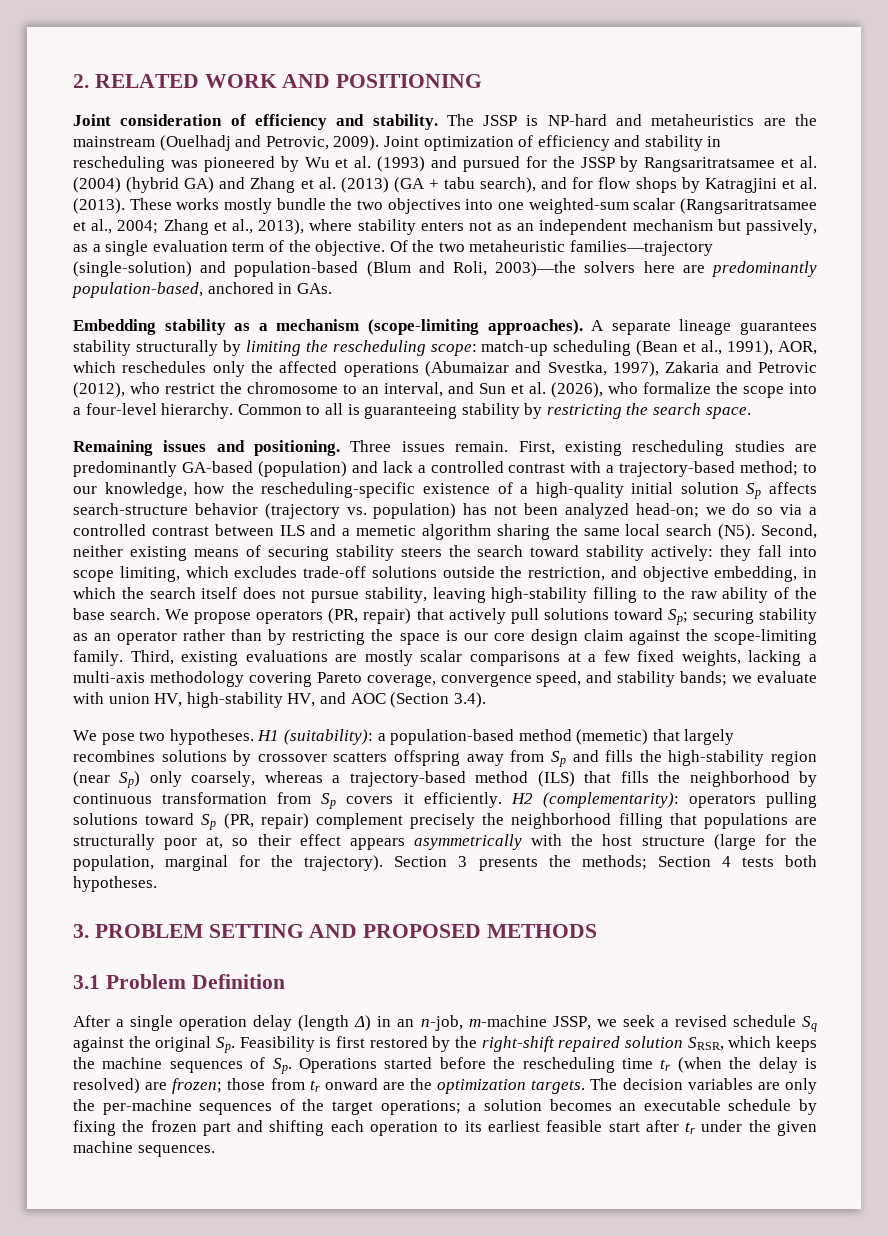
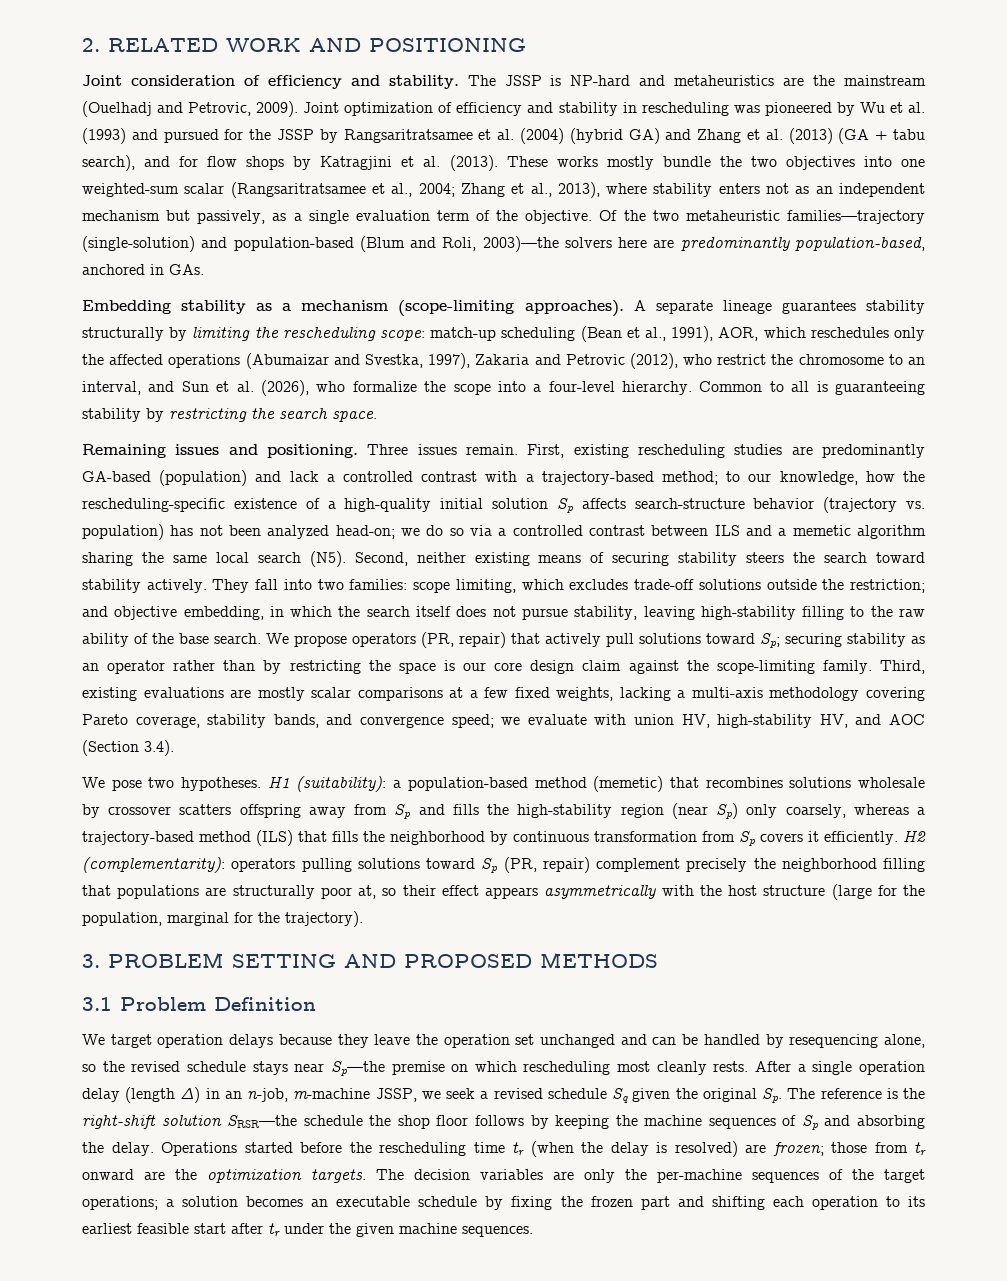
[651,545,818,561] actively: they fall into -> [146,579,408,593] actively. They fall into two families:
[528,567,605,581] restriction, -> [850,579,926,593] restriction;
[440,671,728,687] convergence speed, and stability bands; -> [207,714,494,728] stability bands, and convergence speed;
[684,729,735,745] largely -> (699, 782) none
(227, 756) none -> [858,777,926,788] wholesale
[394,855,818,871] [73,876,157,892] Section 3 presents the methods; Section 4 tests both hypotheses. -> (363, 919) none
(285, 981) none -> [82,1034,926,1048] [82,1061,749,1076] We target operation delays because they leave the operation set unchanged and can be handled by resequencing alone, so the revised schedule stays near Sp—the premise on which rescheduling most cleanly rests.
[73,1037,124,1052] against -> [632,1088,671,1102] given
[239,1036,817,1052] [73,1057,292,1074] Feasibility is first restored by the right-shift repaired solution SRSR, which keeps the machine sequences of Sp. -> [787,1088,925,1099] [82,1115,925,1130] [82,1142,154,1156] The reference is the right-shift solution SRSR—the schedule the shop floor follows by keeping the machine sequences of Sp and absorbing the delay.

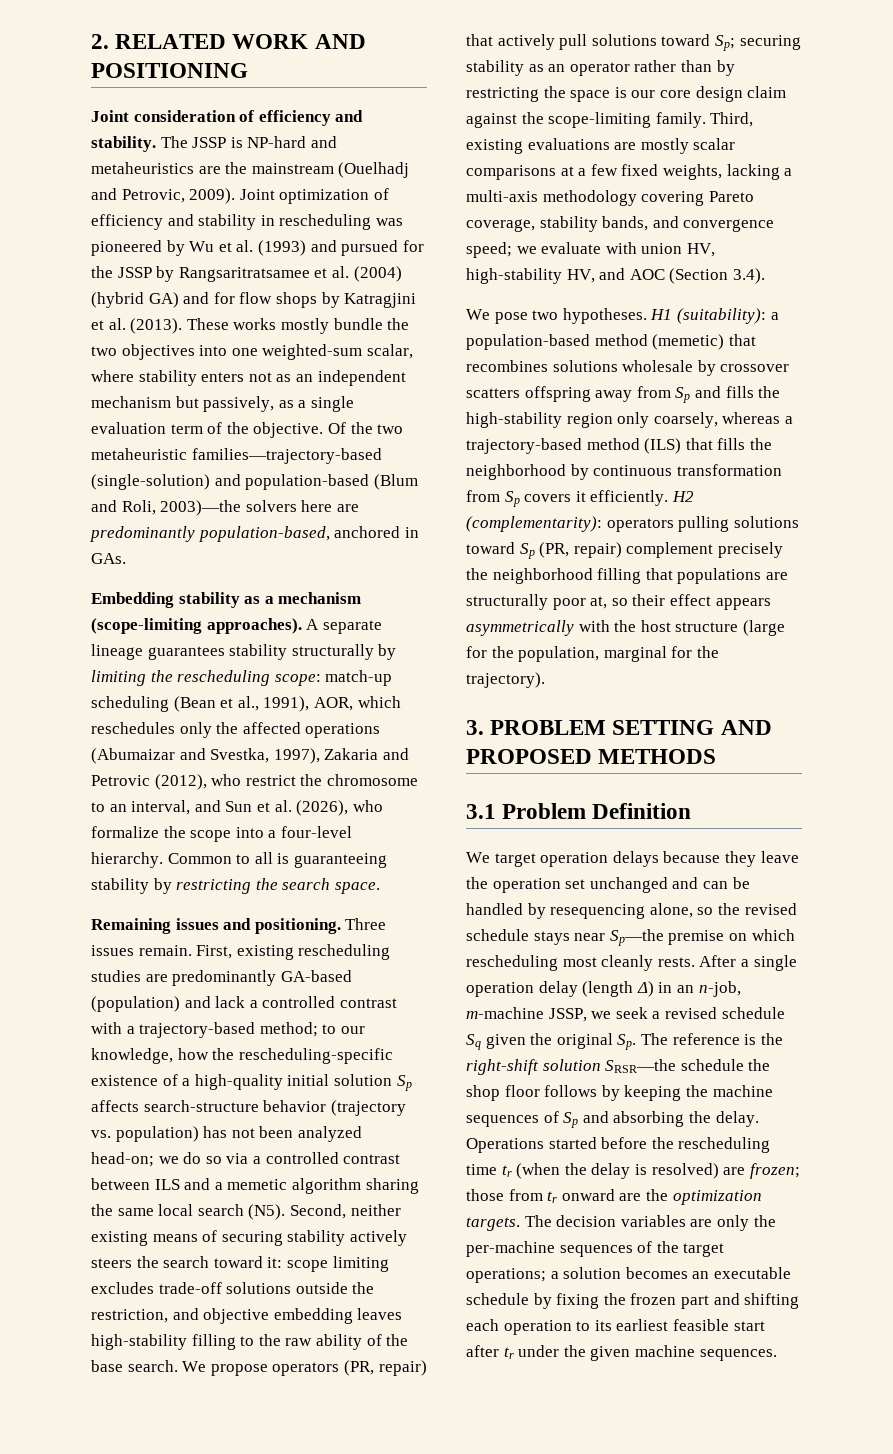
[697,128,925,144] [82,155,171,171] Zhang et al. (2013) (GA + tabu search), and -> (210, 298) none
[184,182,600,198] scalar (Rangsaritratsamee et al., 2004; Zhang et al., 2013), -> [366,344,413,359] scalar,
[786,210,925,224] families—trajectory -> [191,448,382,464] families—trajectory-based
(738, 559) none -> [349,1230,407,1246] actively
[82,579,564,593] stability actively. They fall into two families: scope limiting, which -> [267,1256,389,1272] it: scope limiting
[850,579,926,593] restriction; -> [91,1309,168,1323] restriction,
[183,606,695,620] embedding, in which the search itself does not pursue stability, leaving -> [273,1308,403,1324] embedding leaves
[671,803,739,819] (near Sp) -> (613, 420) none

